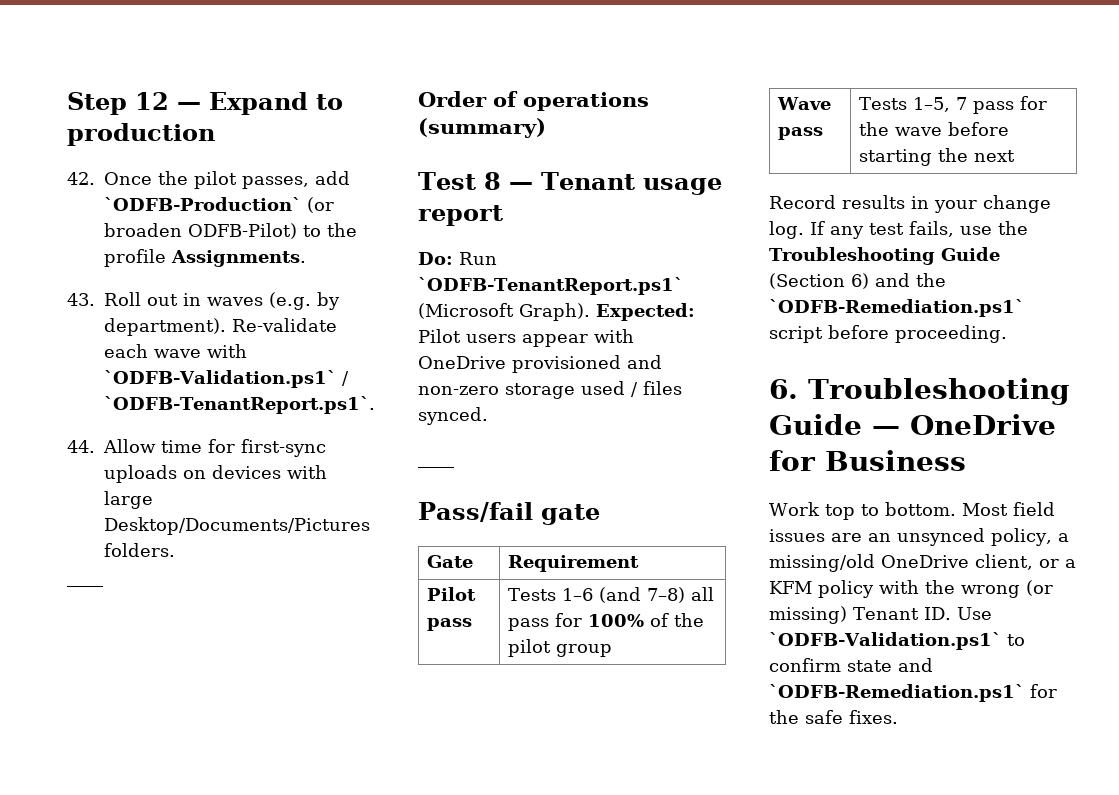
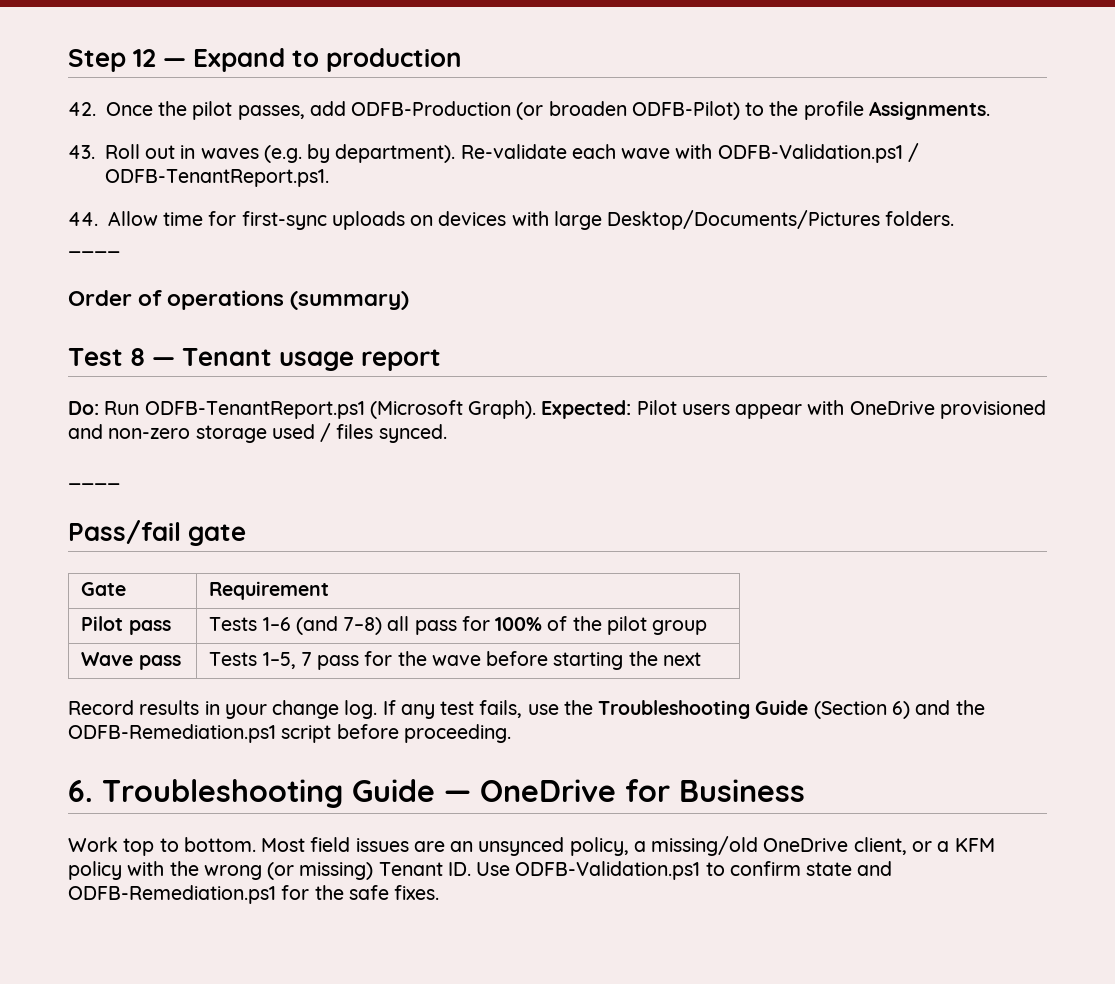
[104,197,301,211] `ODFB-Production` -> [351,101,512,116] ODFB-Production
[104,370,349,388] [104,396,375,414] `ODFB-Validation.ps1` / `ODFB-TenantReport.ps1`. -> [717,143,919,163] [104,169,329,187] ODFB-Validation.ps1 / ODFB-TenantReport.ps1.
[418,277,683,295] `ODFB-TenantReport.ps1` -> [144,401,365,419] ODFB-TenantReport.ps1
[769,299,1024,317] `ODFB-Remediation.ps1` -> [68,724,276,743] ODFB-Remediation.ps1
[769,632,1001,650] `ODFB-Validation.ps1` -> [515,861,701,880] ODFB-Validation.ps1
[769,684,1024,702] `ODFB-Remediation.ps1` -> [68,885,276,904] ODFB-Remediation.ps1

